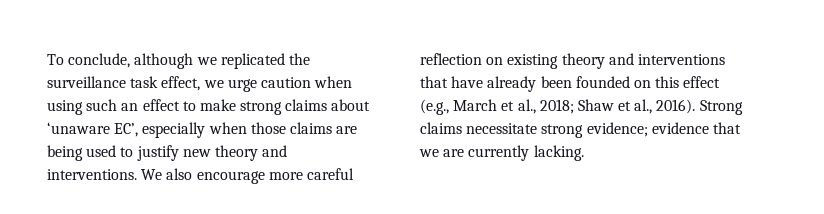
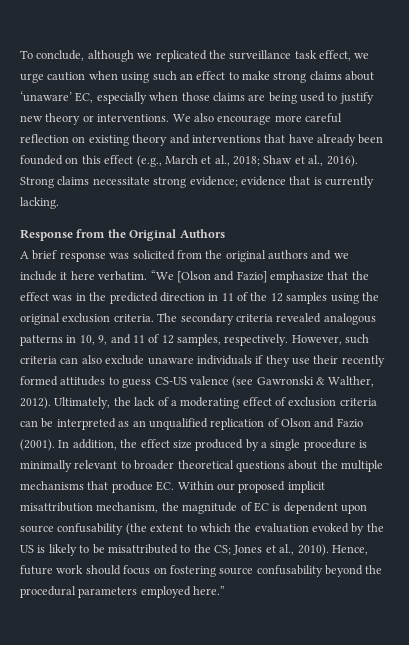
[47,122,139,137] ‘unaware EC’, -> [20,91,94,103] ‘unaware’ EC,
[262,145,288,157] and -> [82,115,94,122] or
[419,149,465,157] we are -> [313,177,322,185] is
(584, 153) none -> [20,229,225,241] [20,250,349,262] [20,270,369,283] [20,292,379,304] [20,313,376,325] [20,334,370,346] [20,355,385,367] [20,376,375,388] [20,397,377,409] [20,418,363,430] [20,439,368,451] [20,460,383,472] [20,481,325,493] [20,502,367,514] [20,523,384,535] [20,544,368,556] [20,565,383,577] [20,586,226,598] // Response from the Original Authors // A brief response was solicited from the original authors and we include it here verbatim. “We [Olson and Fazio] emphasize that the effect was in the predicted direction in 11 of the 12 samples using the original exclusion criteria. The secondary criteria revealed analogous patterns in 10, 9, and 11 of 12 samples, respectively. However, such criteria can also exclude unaware individuals if they use their recently formed attitudes to guess CS-US valence (see Gawronski & Walther, 2012). Ultimately, the lack of a moderating effect of exclusion criteria can be interpreted as an unqualified replication of Olson and Fazio (2001). In addition, the effect size produced by a single procedure is minimally relevant to broader theoretical questions about the multiple mechanisms that produce EC. Within our proposed implicit misattribution mechanism, the magnitude of EC is dependent upon source confusability (the extent to which the evaluation evoked by the US is likely to be misattributed to the CS; Jones et al., 2010). Hence, future work should focus on fostering source confusability beyond the procedural parameters employed here.”

